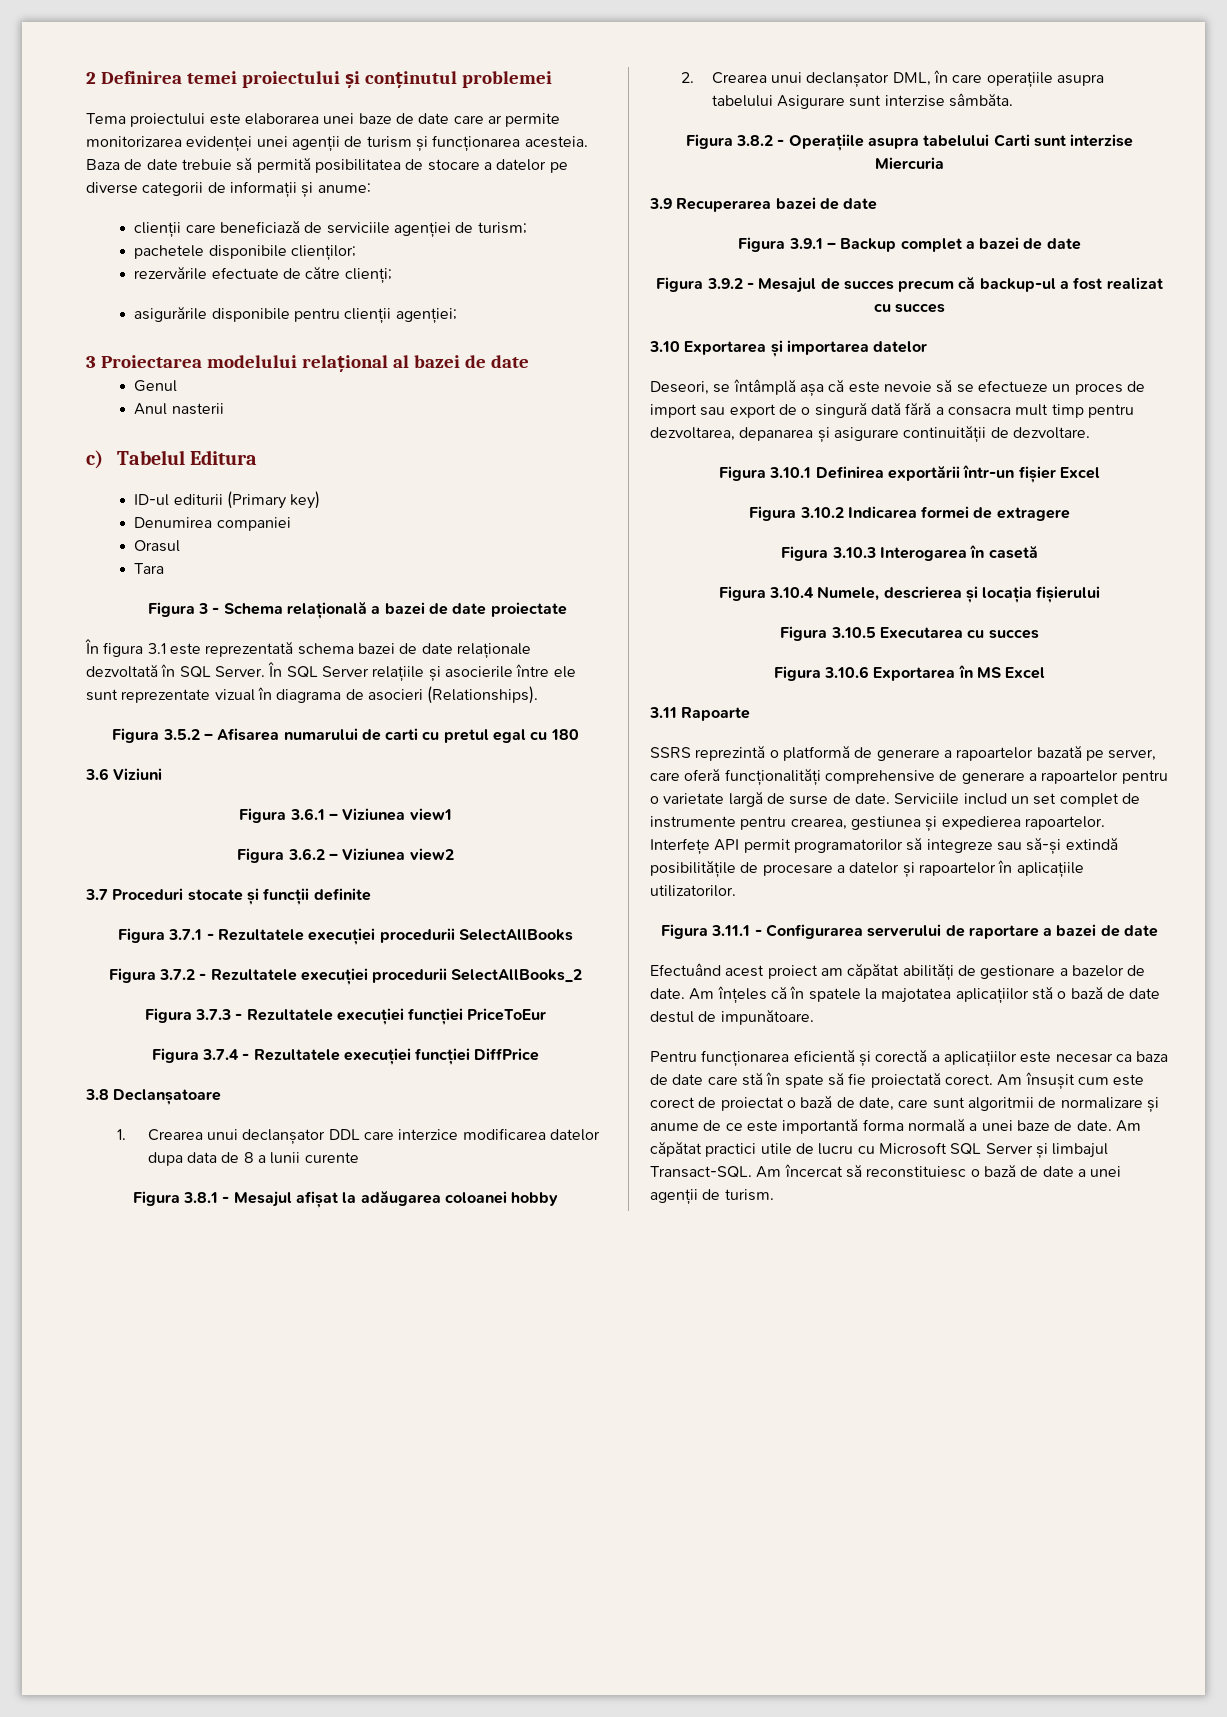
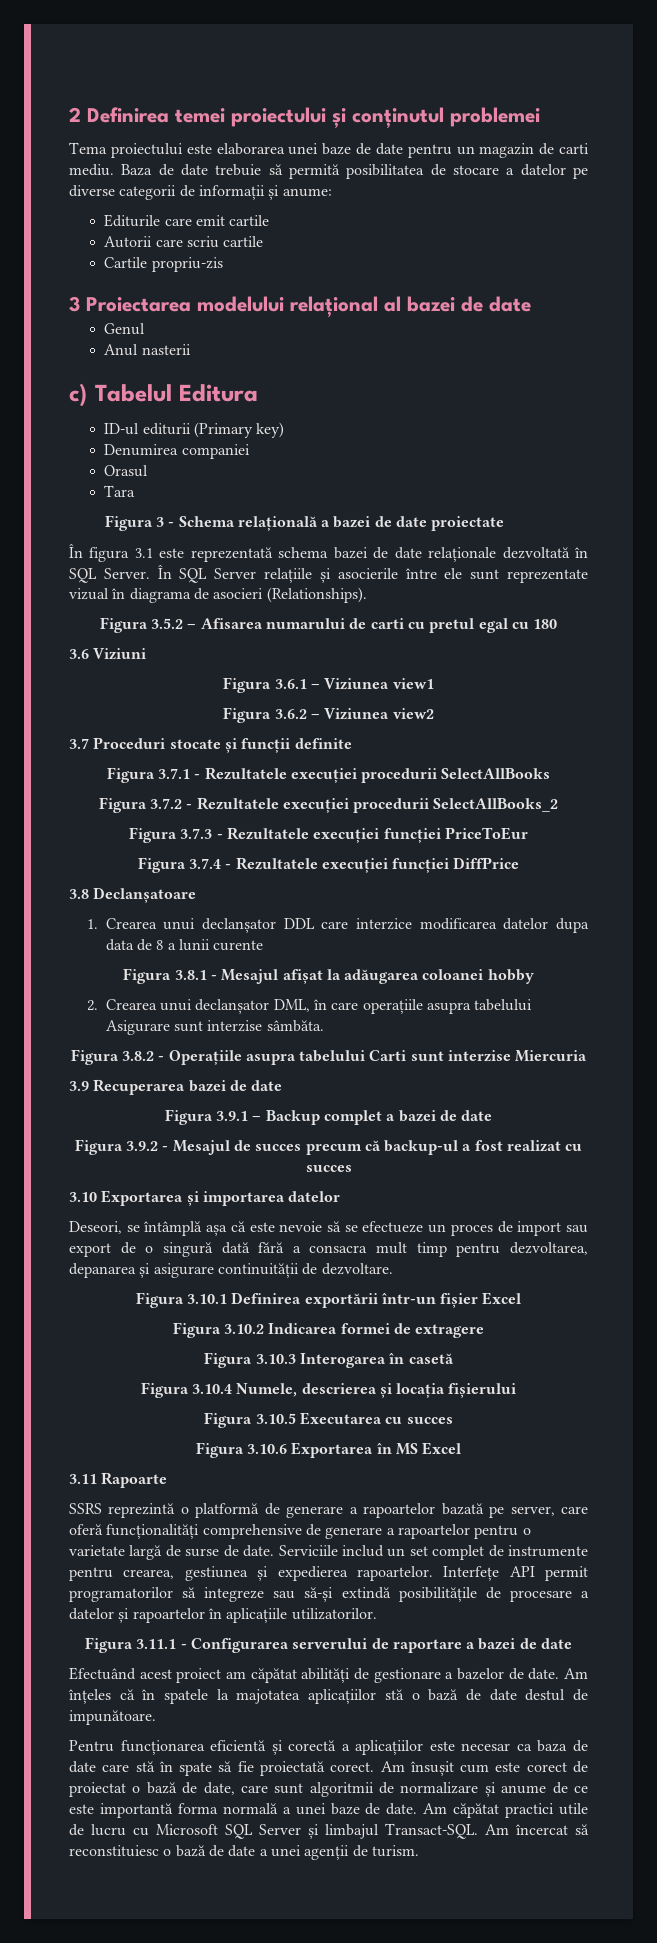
[453,113,561,127] [86,135,588,152] care ar permite monitorizarea evidenței unei agenții de turism și funcționarea acesteia. -> [407,143,589,158] [69,164,114,176] pentru un magazin de carti mediu.
[134,220,527,238] [134,245,357,261] [134,266,392,284] [134,306,457,324] clienții care beneficiază de serviciile agenției de turism; // pachetele disponibile clienților; // rezervările efectuate de către clienți; // asigurările disponibile pentru clienții agenției; -> [104,214,270,227] [104,236,264,248] [104,257,223,272] Editurile care emit cartile // Autorii care scriu cartile // Cartile propriu-zis

